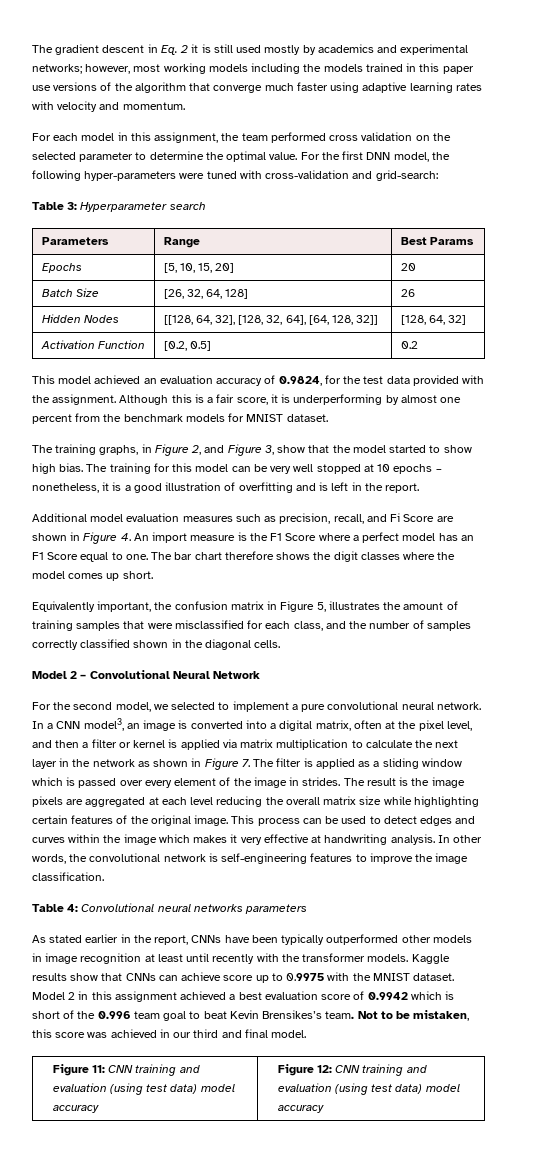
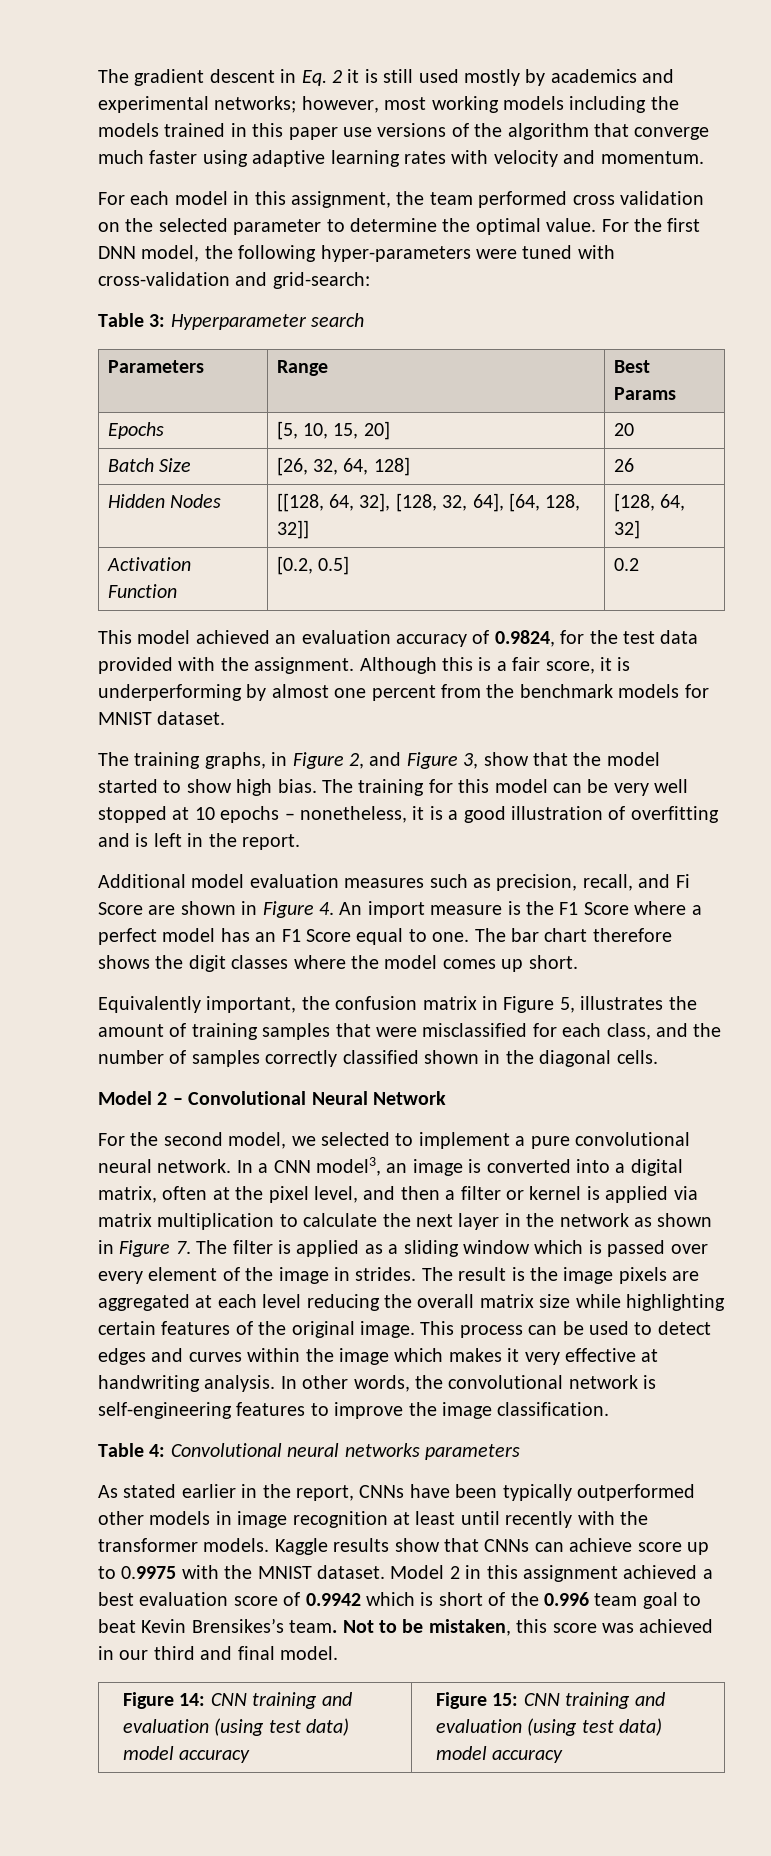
[91,1065,105,1073] 11: -> [179,1693,206,1706] 14:
[316,1065,332,1073] 12: -> [492,1693,519,1706] 15:

